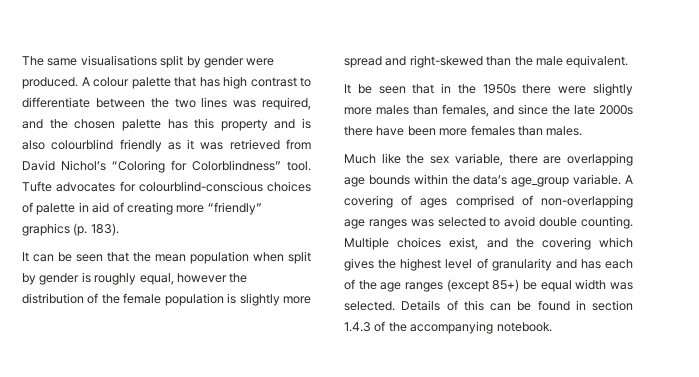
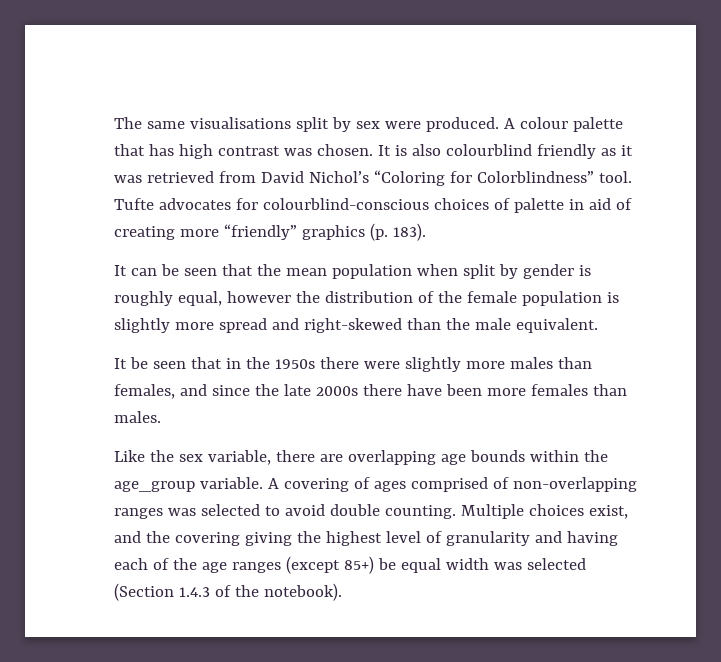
[203,56,244,68] gender -> [355,121,380,129] sex
[300,77,311,87] [22,97,311,110] [22,118,296,131] to differentiate between the two lines was required, and the chosen palette has this property and -> [283,144,391,156] was chosen. It
[344,153,401,164] Much like -> [114,450,145,462] Like
[473,175,508,185] data’s -> (608, 456) none
[344,219,365,229] age -> (637, 484) none
[599,237,633,248] [344,258,374,271] which gives -> [244,532,292,546] giving
[580,259,601,269] has -> [566,531,618,546] having
[344,300,633,311] selected. Details of this can be found in section -> [526,558,586,570] [114,583,174,601] selected (Section
[410,321,552,334] accompanying notebook. -> [263,583,342,601] notebook).

